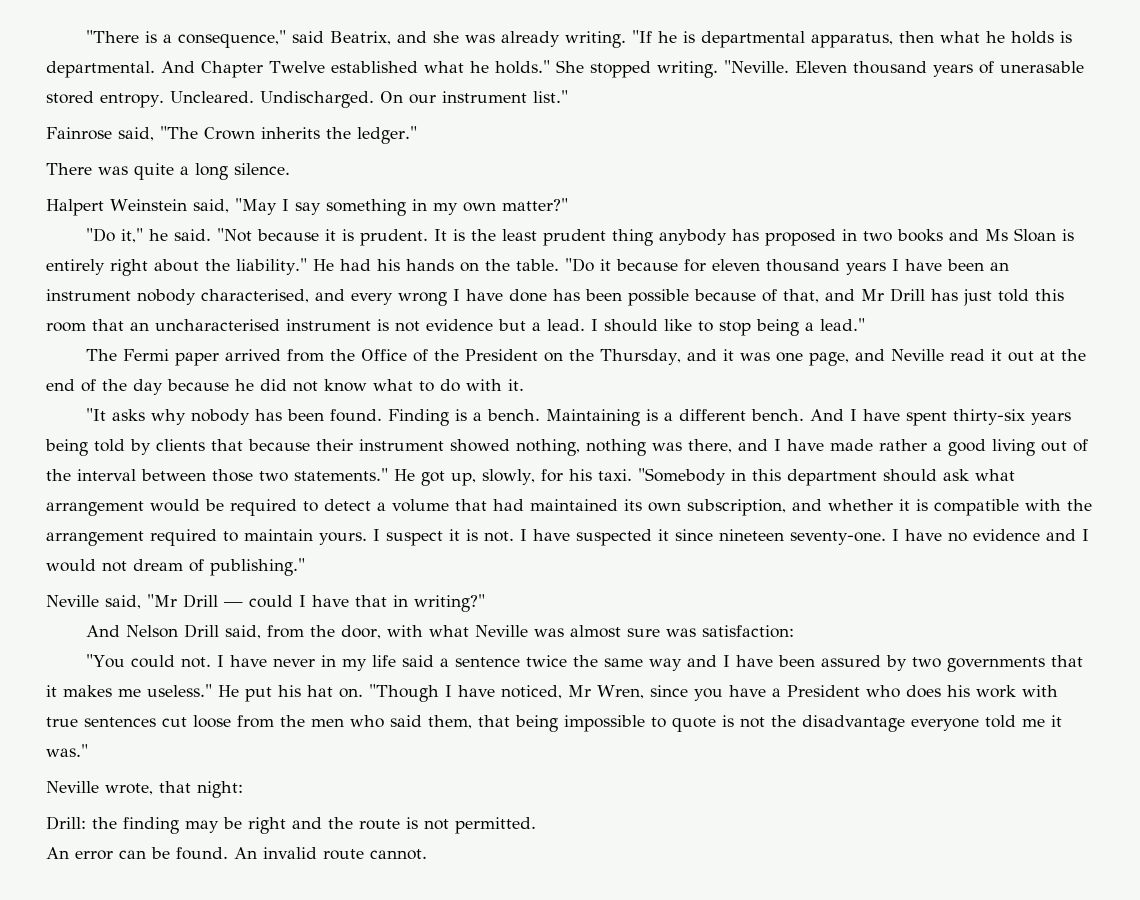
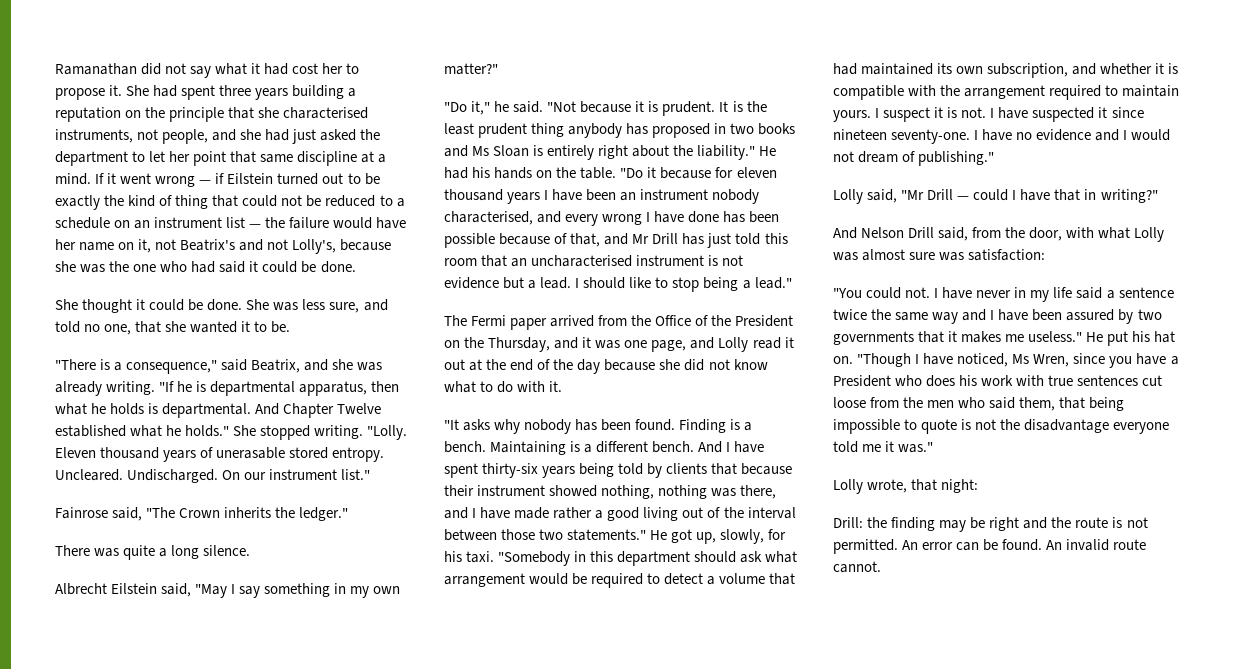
(86, 36) none -> [55,63,360,78] [55,85,357,100] [55,107,369,122] [55,129,381,144] [55,151,387,166] [55,173,380,187] [55,195,405,210] [55,217,407,229] [55,239,392,254] [55,261,356,273] [55,299,388,313] [55,321,291,335] Ramanathan did not say what it had cost her to propose it. She had spent three years building a reputation on the principle that she characterised instruments, not people, and she had just asked the department to let her point that same discipline at a mind. If it went wrong — if Eilstein turned out to be exactly the kind of thing that could not be reduced to a schedule on an instrument list — the failure would have her name on it, not Beatrix's and not Lolly's, because she was the one who had said it could be done. // She thought it could be done. She was less sure, and told no one, that she wanted it to be. //
[723,60,789,73] "Neville. -> [367,425,408,440] "Lolly.
[46,199,187,216] Halpert Weinstein -> [55,583,158,595] Albrecht Eilstein
[891,349,945,361] Neville -> [718,337,749,352] Lolly
[235,379,254,391] he -> [659,359,681,370] she
[46,595,99,607] Neville -> [833,189,863,204] Lolly
[475,625,529,637] Neville -> [1134,227,1165,242] Lolly
[568,685,591,697] Mr -> [1012,354,1030,364] Ms
[46,781,99,793] Neville -> [833,479,863,494] Lolly
(536, 825) // -> (898, 546) none

